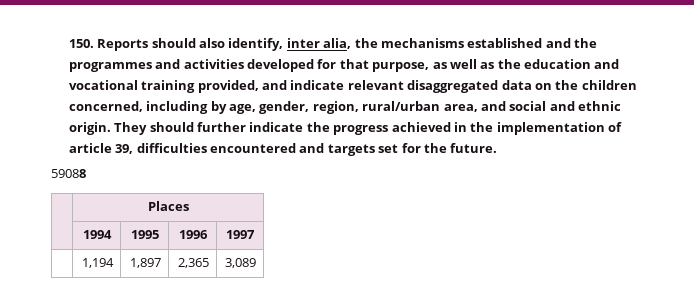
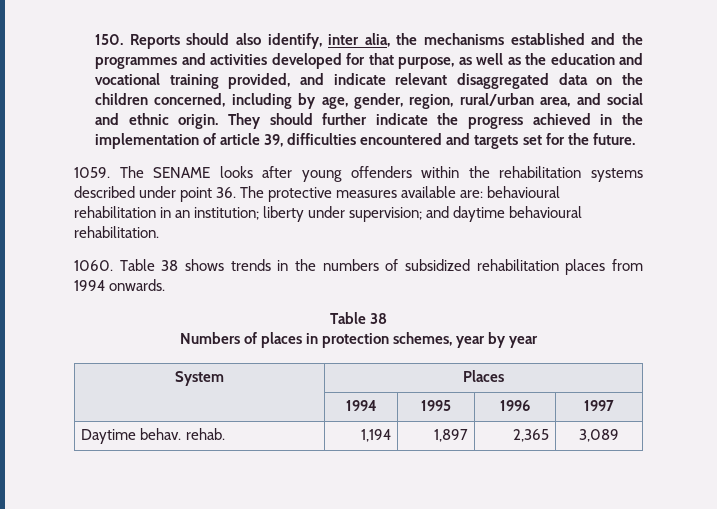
[51,169,86,178] 59088 // -> [74,166,644,182] [74,186,561,202] [74,206,583,222] [74,226,159,238] [74,259,643,275] [74,279,166,291] [329,312,388,324] [179,332,539,348] [175,371,224,386] 1059. The SENAME looks after young offenders within the rehabilitation systems described under point 36. The protective measures available are: behavioural rehabilitation in an institution; liberty under supervision; and daytime behavioural rehabilitation. // 1060. Table 38 shows trends in the numbers of subsidized rehabilitation places from 1994 onwards. // Table 38 // Numbers of places in protection schemes, year by year // System
(255, 234) none -> [81,428,225,444] Daytime behav. rehab.

